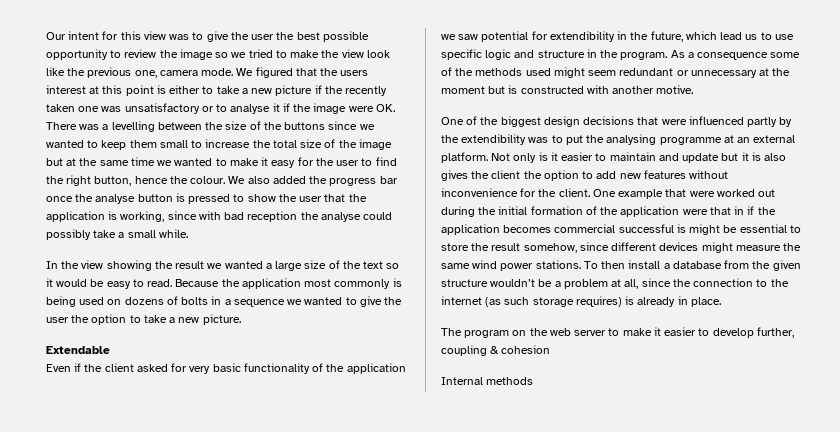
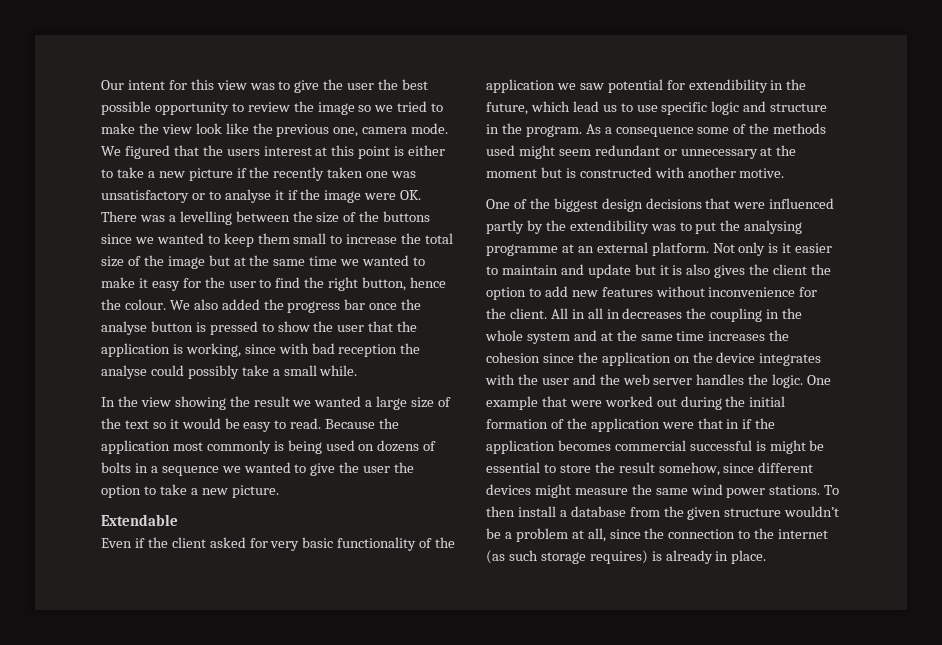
(590, 192) none -> [550,308,803,322] [485,330,790,344] [486,352,822,366] [485,374,804,388] All in all in decreases the coupling in the whole system and at the same time increases the cohesion since the application on the device integrates with the user and the web server handles the logic.
[441,327,794,338] [441,345,551,356] [441,377,534,385] // The program on the web server to make it easier to develop further, coupling & cohesion // Internal methods -> (767, 557) none

